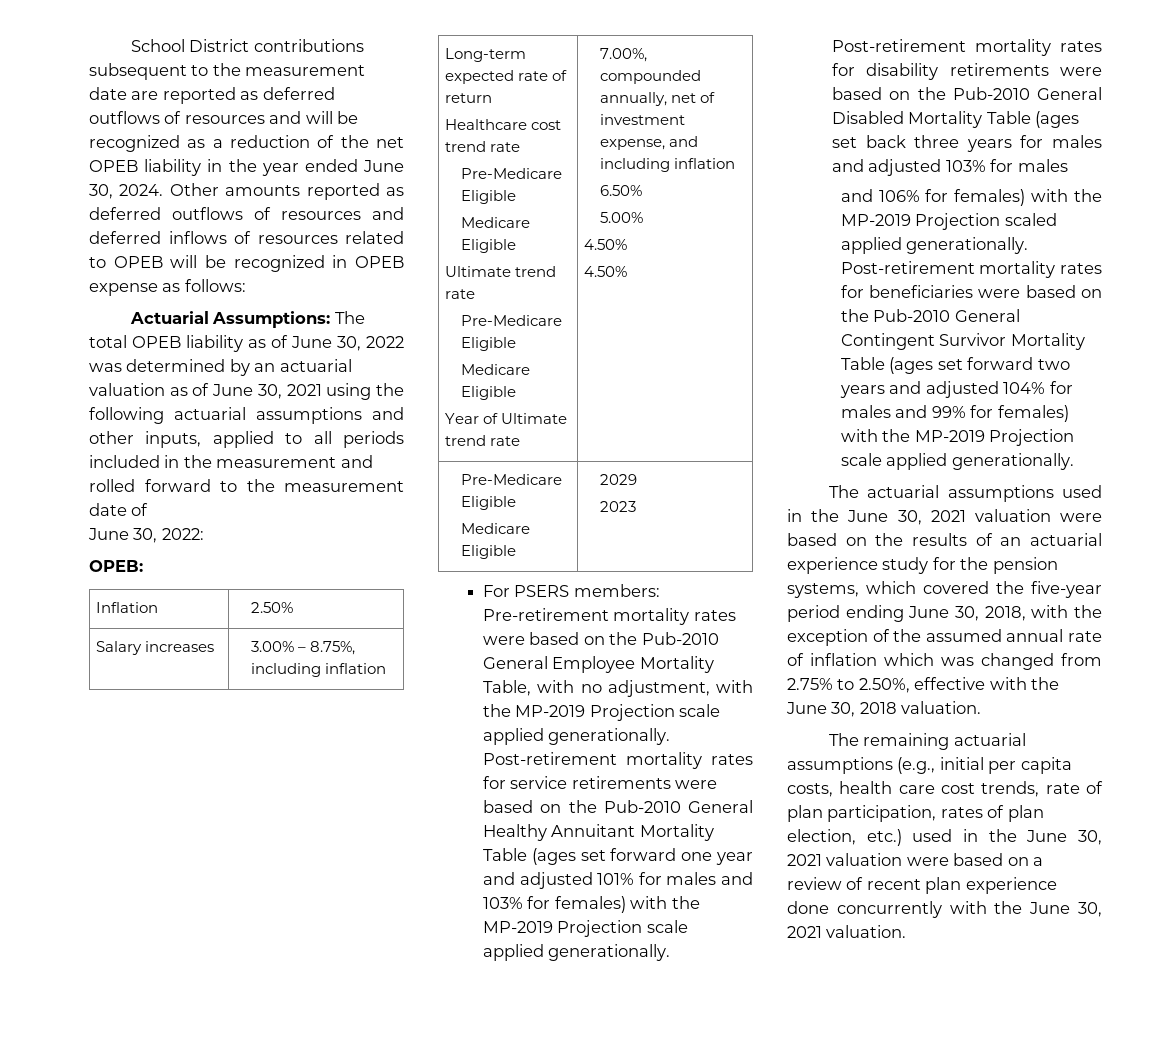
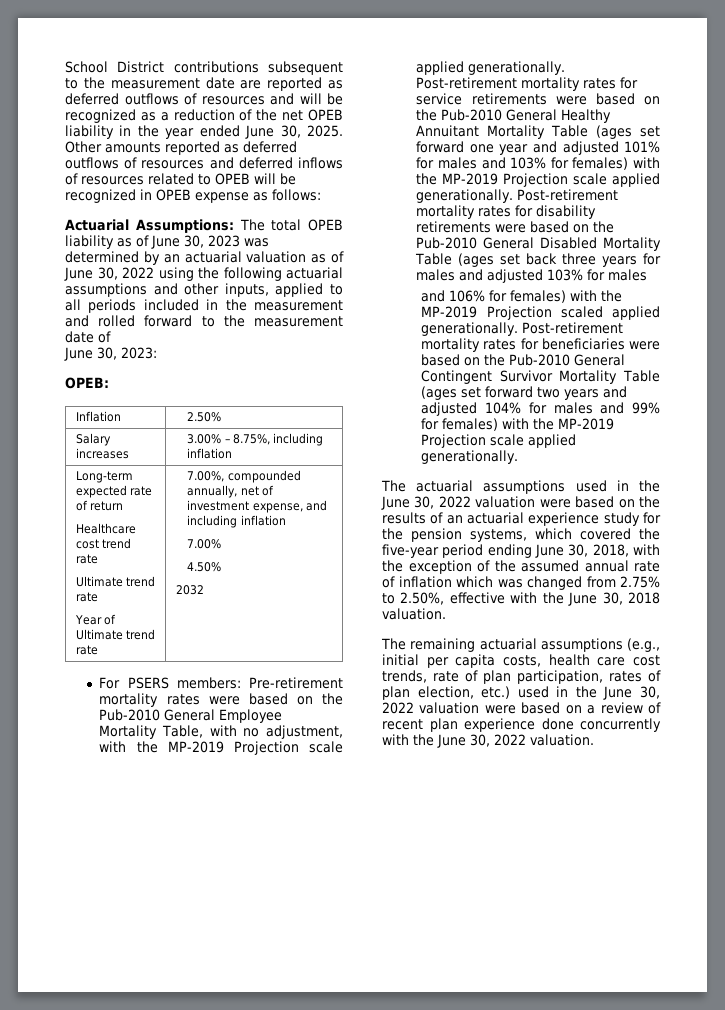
[119,184,164,196] 2024. -> [306,125,343,137] 2025.
[366,336,404,348] 2022 -> [208,235,240,247] 2023
[286,384,322,396] 2021 -> [122,267,154,279] 2022
[161,528,204,540] 2022: -> [121,347,157,359] 2023:
[460,168,562,179] [460,190,516,204] [460,217,530,228] [460,239,516,253] [444,266,556,277] [444,289,475,299] [460,315,562,326] [460,337,516,351] [460,364,530,375] [460,386,516,400] // Pre-Medicare Eligible // Medicare Eligible // Ultimate trend rate // Pre-Medicare Eligible // Medicare Eligible -> [75,576,155,587] [75,592,98,602] // Ultimate trend rate
[599,185,642,196] [599,212,643,223] [583,239,627,250] [583,266,627,277] [460,474,562,485] [460,496,516,510] [460,523,530,534] [460,545,516,559] [599,474,637,485] [599,501,636,512] 6.50% // 5.00% // 4.50% // 4.50% // Pre-Medicare Eligible // Medicare Eligible | 2029 // 2023 -> [187,539,222,549] [187,562,222,572] [175,585,204,595] 7.00% // 4.50% // 2032
[930,510,966,522] 2021 -> [438,496,471,508] 2022
[787,854,822,866] 2021 -> [382,702,414,714] 2022
[787,926,822,938] 2021 -> [494,734,526,746] 2022

